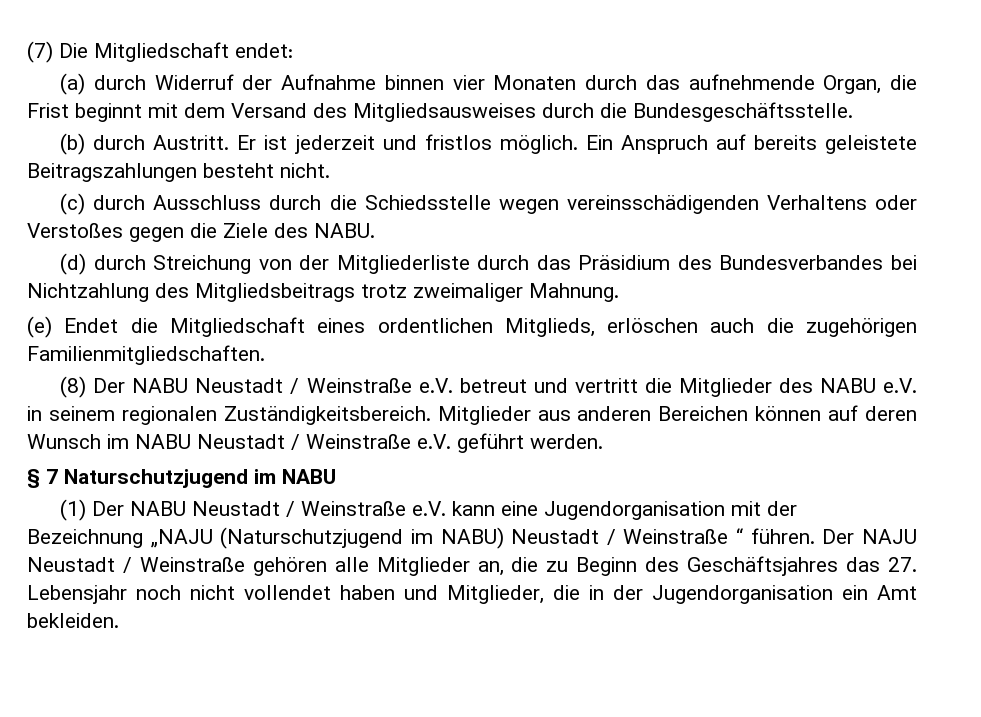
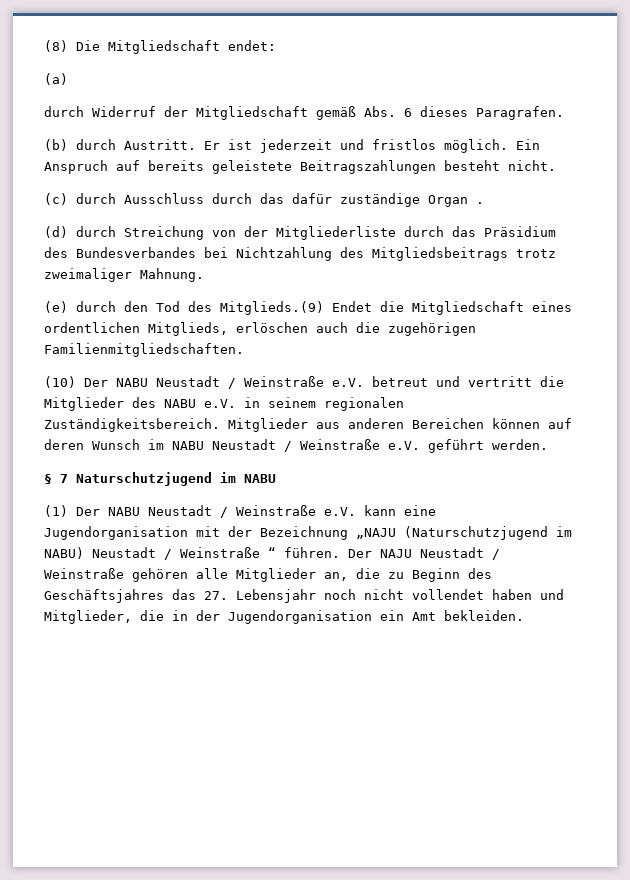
[27,41,53,63] (7) -> [44,40,68,52] (8)
(86, 84) none -> (68, 79) //
[281,74,917,94] [27,102,853,122] Aufnahme binnen vier Monaten durch das aufnehmende Organ, die Frist beginnt mit dem Versand des Mitgliedsausweises durch die Bundesgeschäftsstelle. -> [196,106,564,120] Mitgliedschaft gemäß Abs. 6 dieses Paragrafen.
[329,195,917,214] [27,223,375,242] die Schiedsstelle wegen vereinsschädigenden Verhaltens oder Verstoßes gegen die Ziele des NABU. -> [260,193,484,207] das dafür zuständige Organ .
(52, 327) none -> [76,301,324,315] durch den Tod des Mitglieds.(9)
[60,376,87,398] (8) -> [44,376,76,388] (10)

